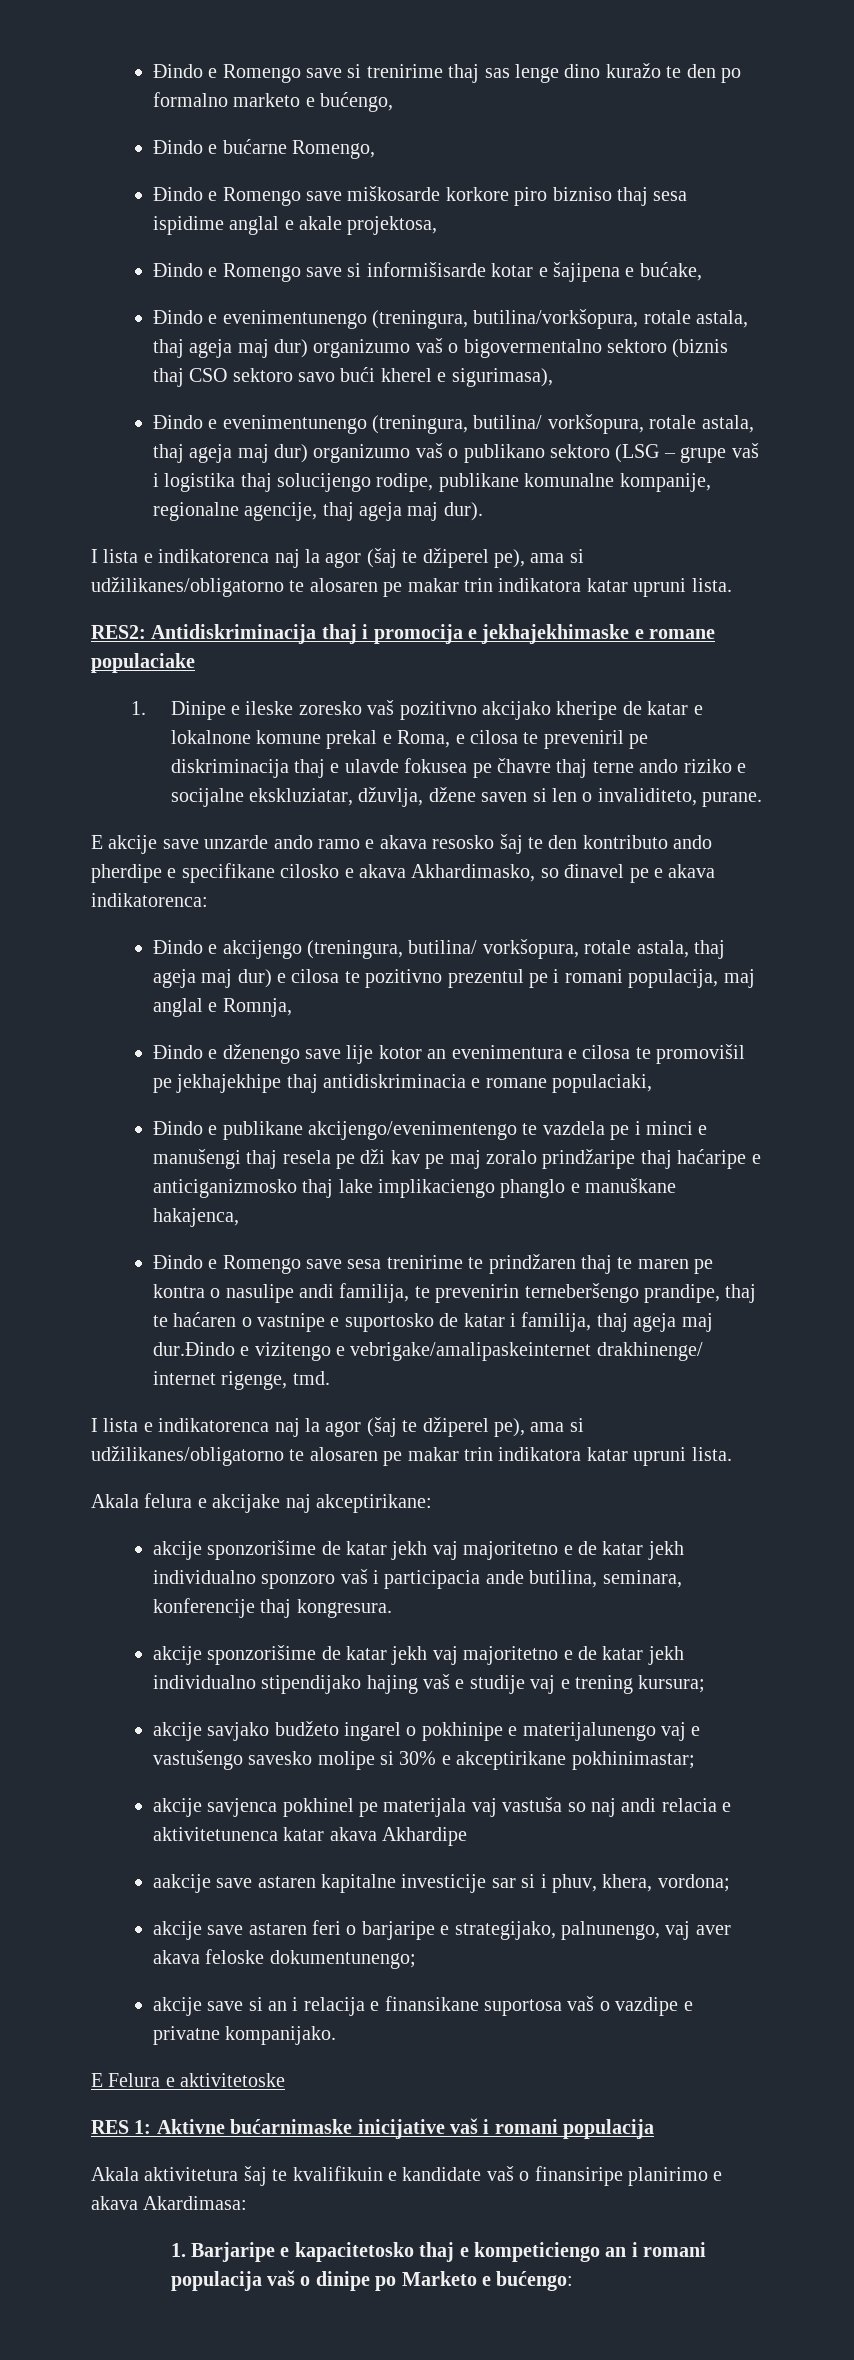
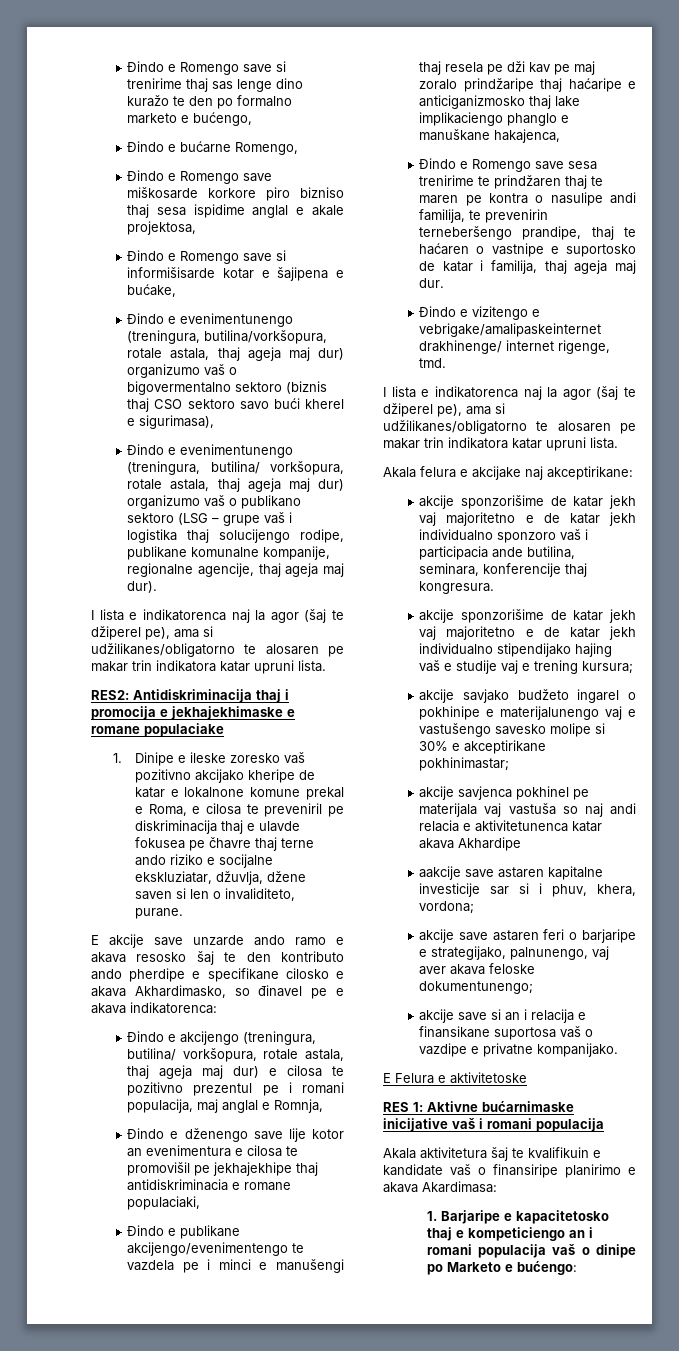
[152,1342,235,1356] dur.Đindo -> [419,278,445,288] [419,306,457,317] dur. // Đindo

